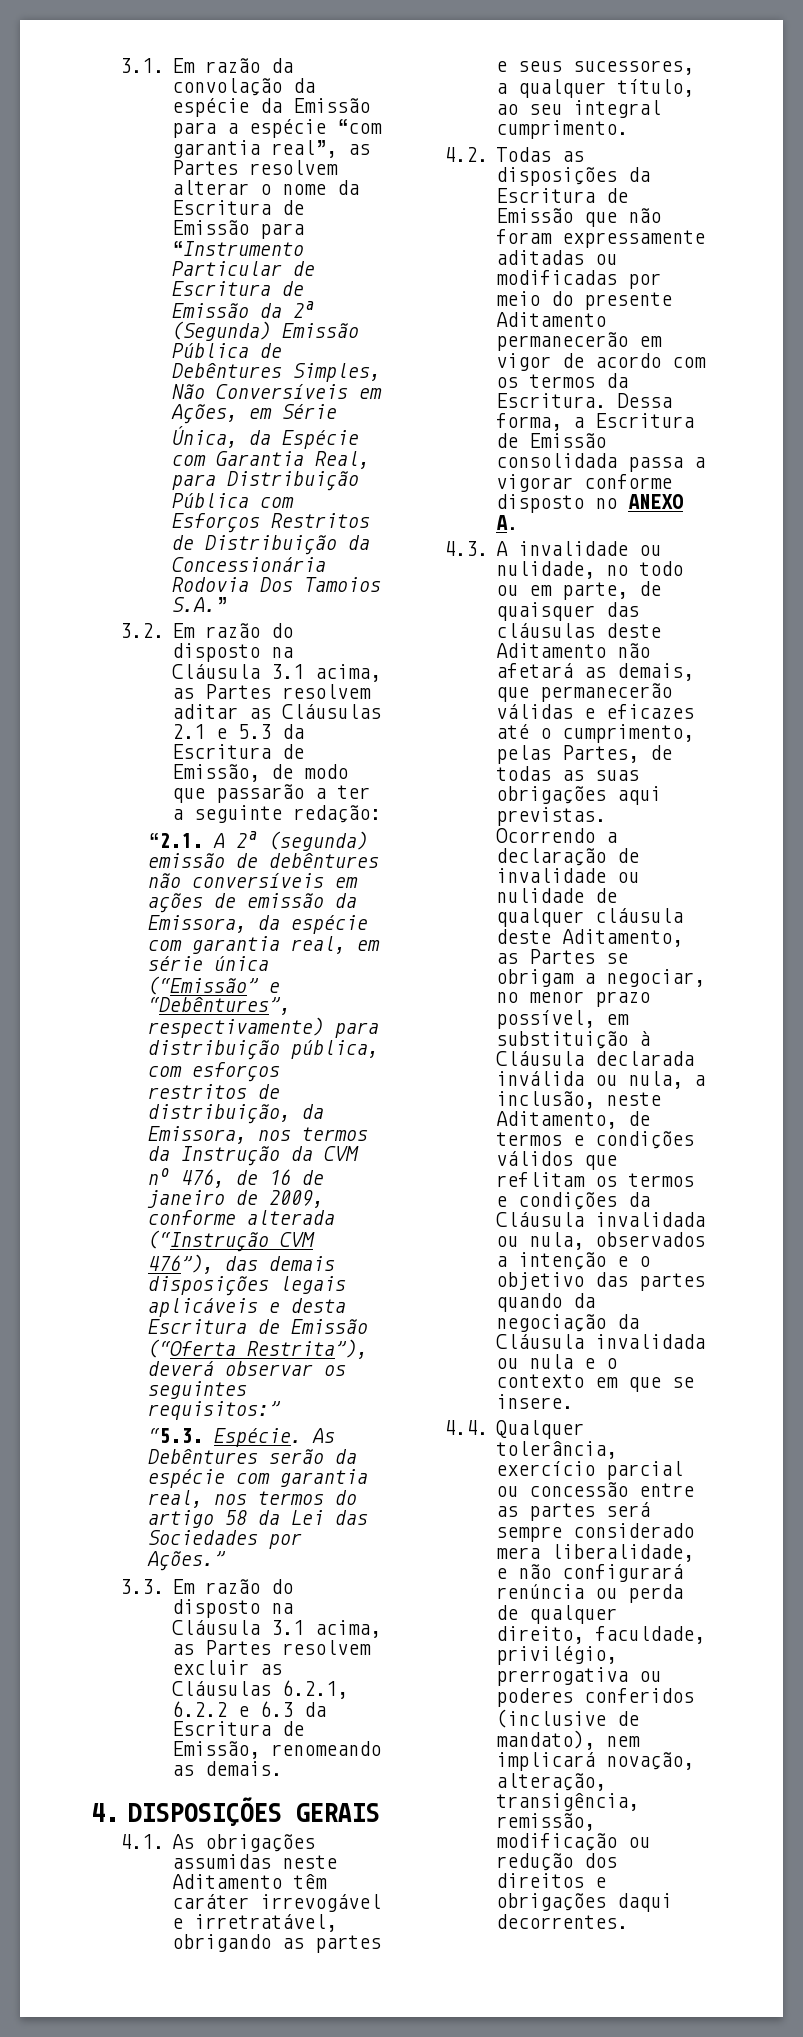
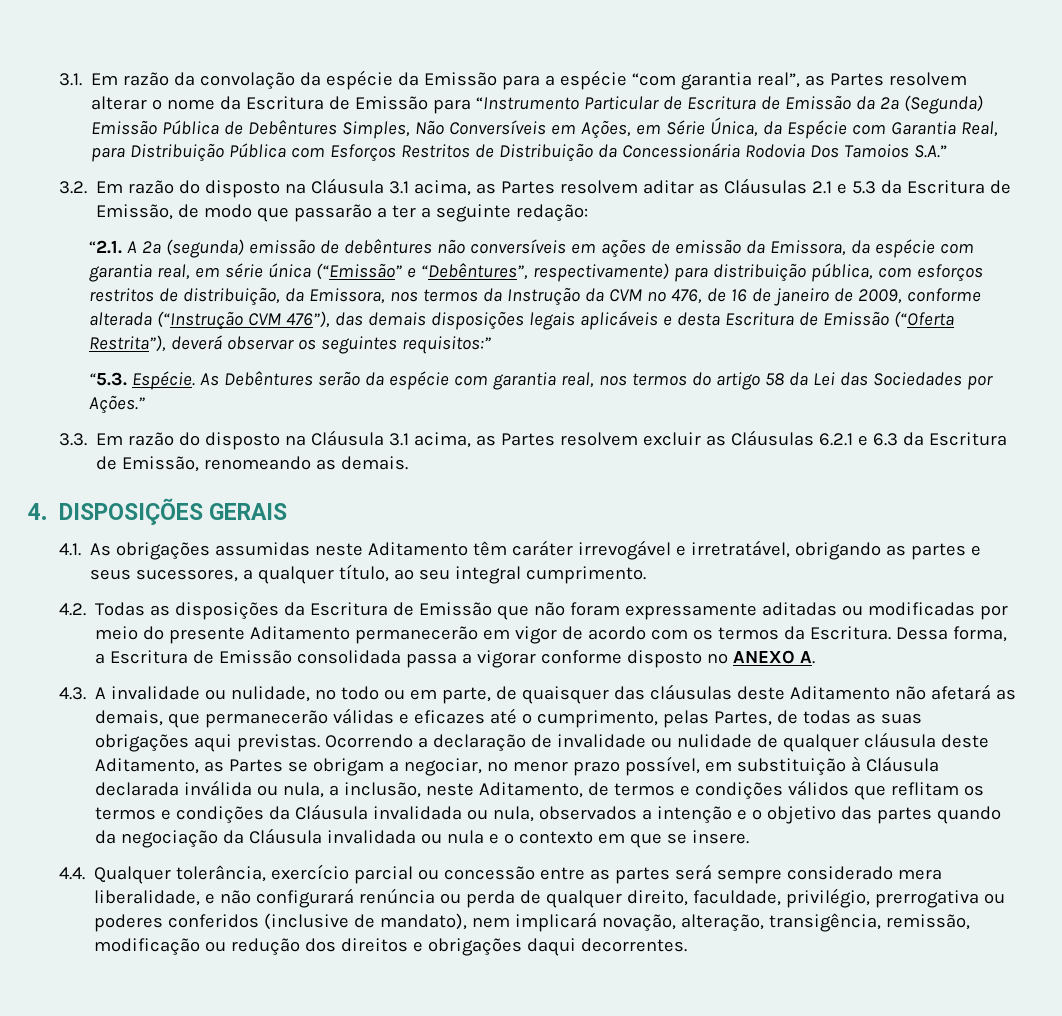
[281,1680,348,1699] [171,1701,227,1717] 6.2.1, 6.2.2 -> [818,433,853,446] 6.2.1

